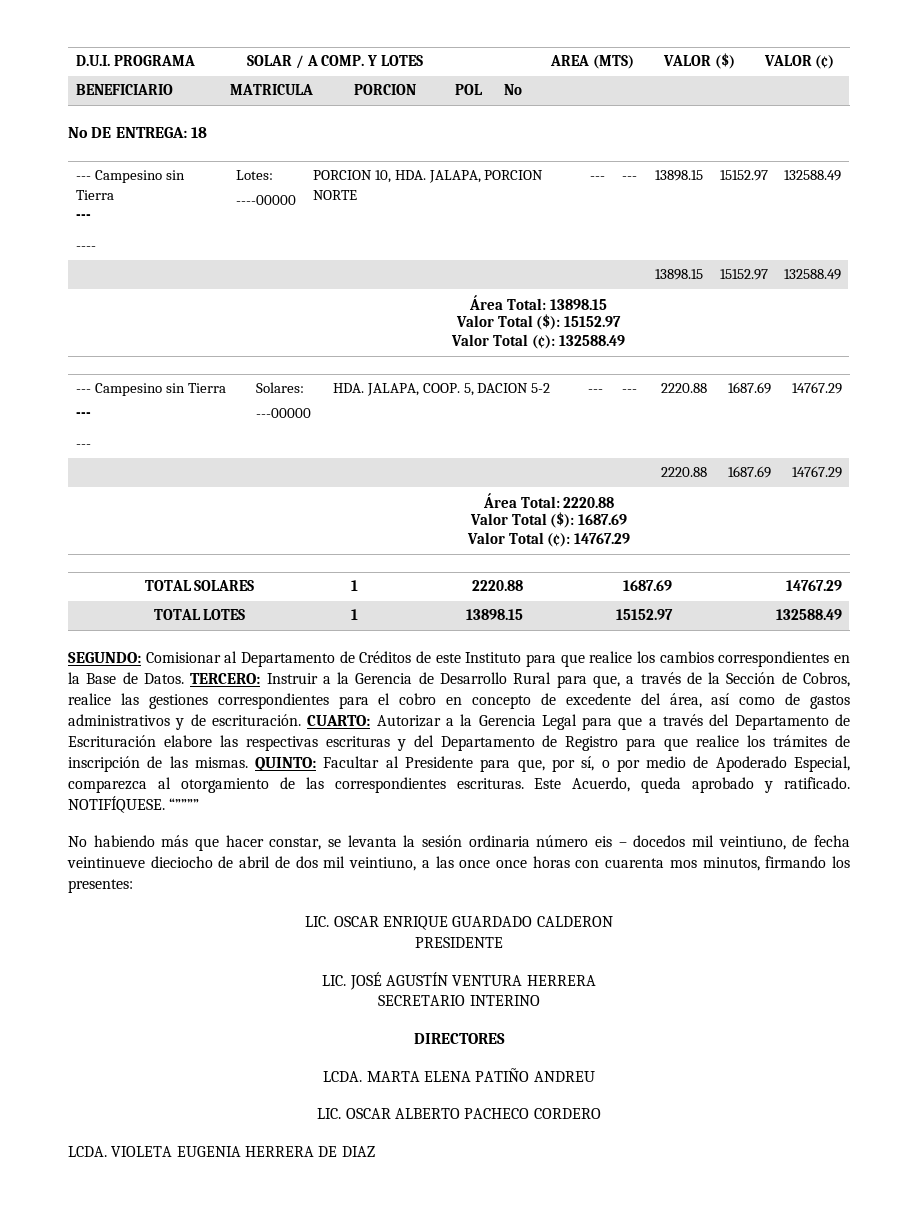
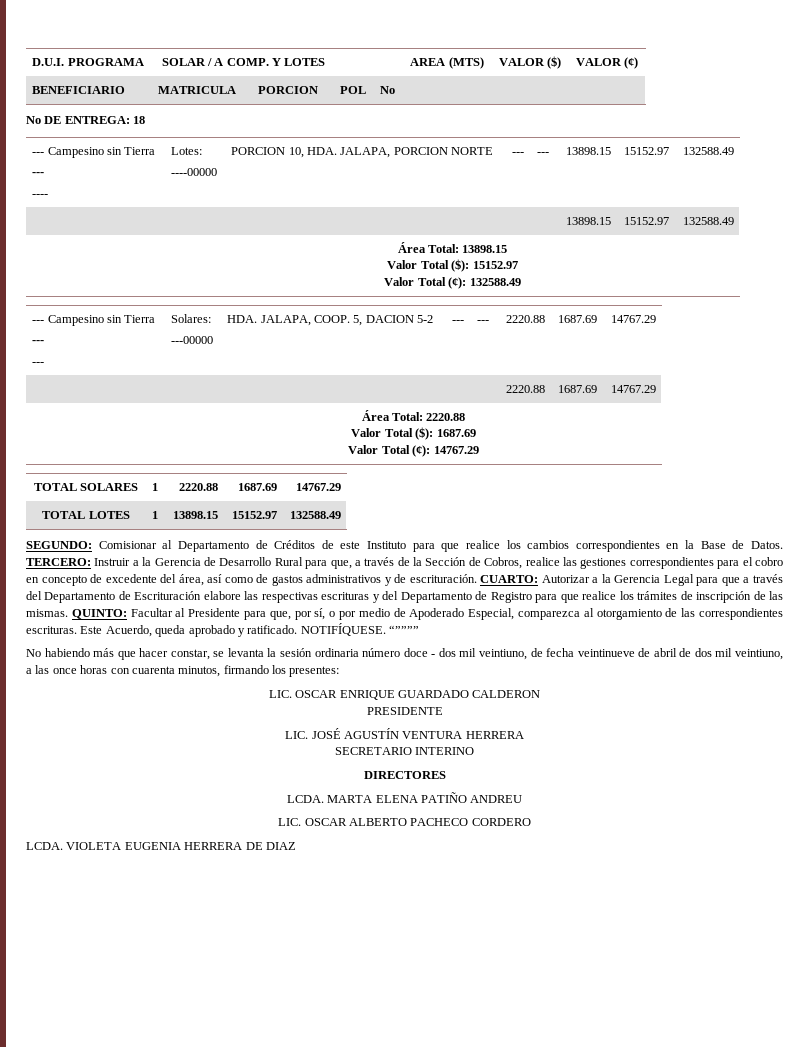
[595,835,686,847] eis – docedos -> [403,648,456,657] doce - dos
[150,856,213,868] dieciocho -> (635, 653) none
[495,860,527,868] once -> (77, 671) none
[669,860,697,868] mos -> (175, 670) none

